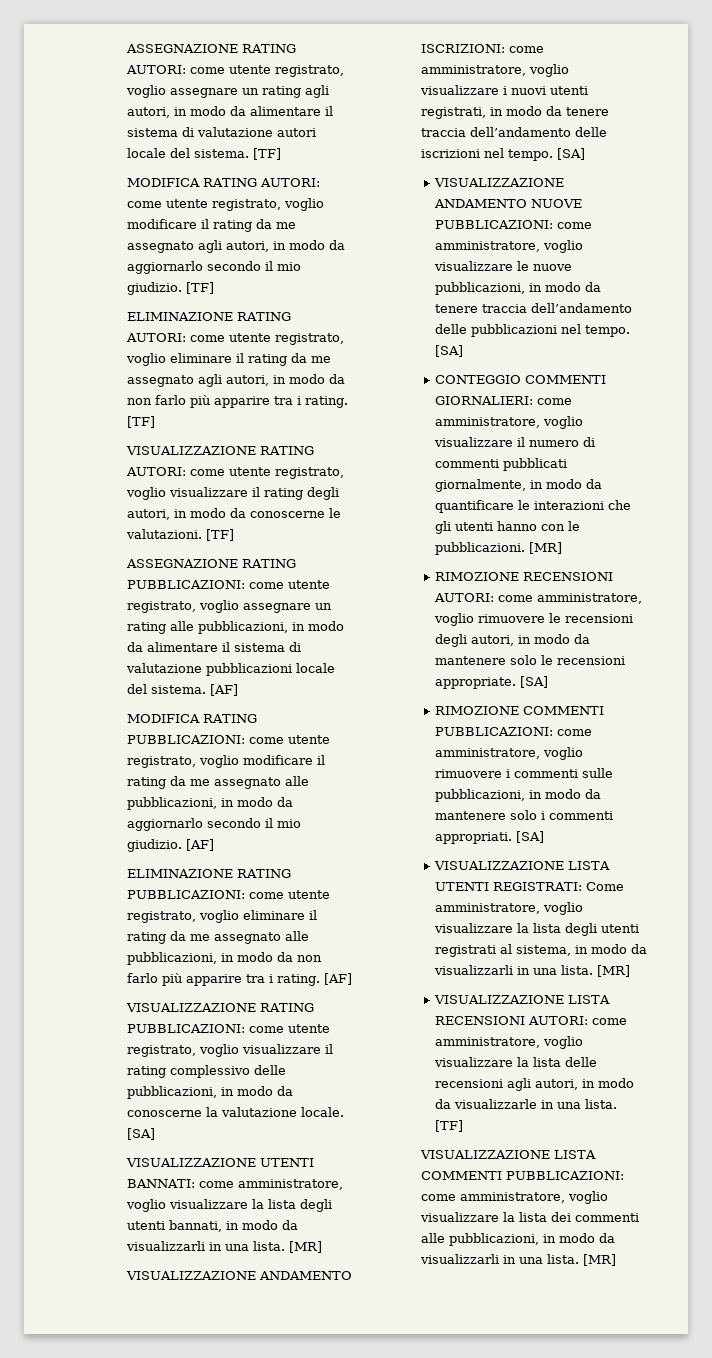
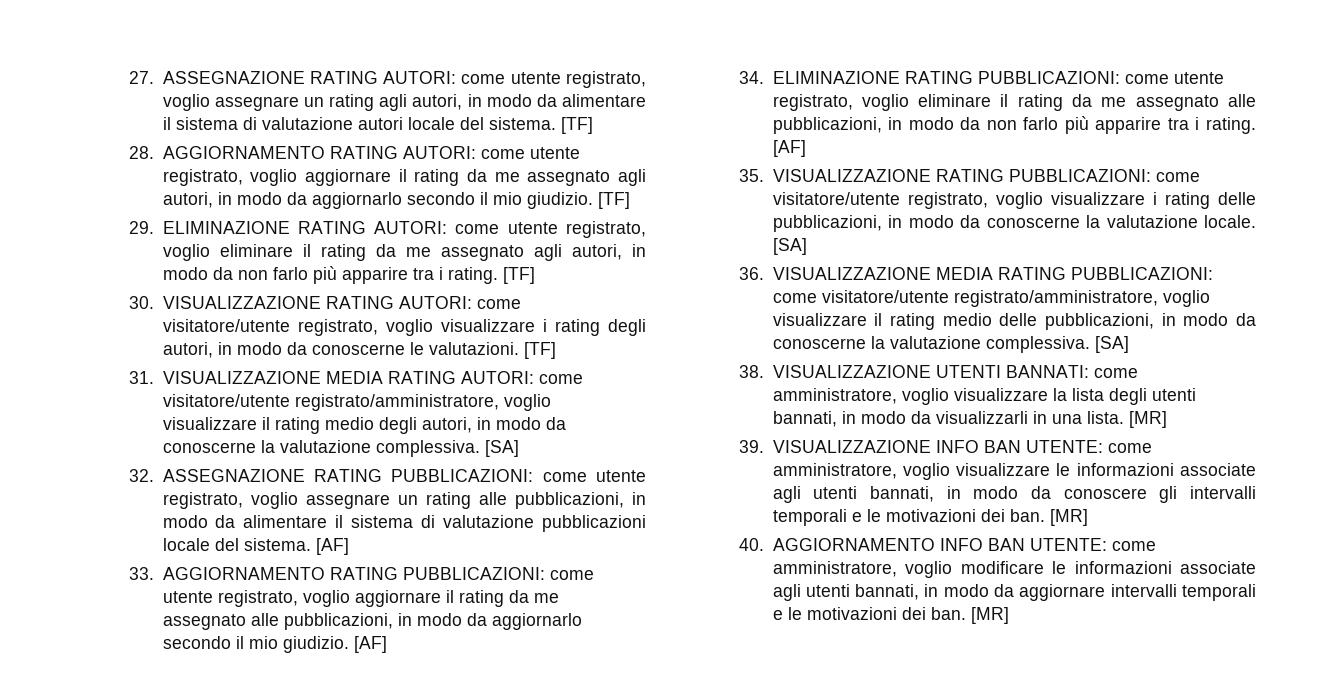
(126, 48) none -> [128,71,154,84] 27.
[127,178,321,187] [127,198,325,211] [127,219,198,229] MODIFICA RATING AUTORI: come utente registrato, voglio modificare -> [128,146,580,159] [162,169,391,186] 28. AGGIORNAMENTO RATING AUTORI: come utente registrato, voglio aggiornare
(215, 288) none -> [128,221,154,234] 29.
(156, 422) none -> [128,296,154,309] 30.
[229,467,345,479] [126,487,261,500] utente registrato, voglio visualizzare il -> [162,319,547,336] visitatore/utente registrato, voglio visualizzare i
(235, 535) none -> [128,371,583,384] [162,394,551,411] [162,417,566,434] [162,440,519,457] [128,469,154,482] 31. VISUALIZZAZIONE MEDIA RATING AUTORI: come visitatore/utente registrato/amministratore, voglio visualizzare il rating medio degli autori, in modo da conoscerne la valutazione complessiva. [SA] // 32.
[127,714,258,723] [127,735,331,744] [127,755,314,768] MODIFICA RATING PUBBLICAZIONI: come utente registrato, voglio modificare -> [128,567,594,580] [162,590,441,607] 33. AGGIORNAMENTO RATING PUBBLICAZIONI: come utente registrato, voglio aggiornare
(215, 845) none -> [738,71,764,84] 34.
(353, 979) none -> [738,169,764,182] 35.
[288,1024,331,1033] [127,1044,334,1057] [127,1065,251,1078] utente registrato, voglio visualizzare il rating complessivo -> [772,192,1210,209] visitatore/utente registrato, voglio visualizzare i rating
(156, 1134) none -> [738,267,1213,280] [772,290,1210,307] [772,313,1256,330] [772,336,1129,353] [738,365,764,378] 36. VISUALIZZAZIONE MEDIA RATING PUBBLICAZIONI: come visitatore/utente registrato/amministratore, voglio visualizzare il rating medio delle pubblicazioni, in modo da conoscerne la valutazione complessiva. [SA] // 38.
[126,1271,353,1280] [421,44,545,53] [421,64,570,77] [420,85,589,95] [421,106,610,119] [421,127,608,137] [421,148,586,161] [433,178,564,187] [433,199,582,208] [434,220,553,229] VISUALIZZAZIONE ANDAMENTO ISCRIZIONI: come amministratore, voglio visualizzare i nuovi utenti registrati, in modo da tenere traccia dell’andamento delle iscrizioni nel tempo. [SA] // VISUALIZZAZIONE ANDAMENTO NUOVE PUBBLICAZIONI: -> [738,440,1103,453] 39. VISUALIZZAZIONE INFO BAN UTENTE:
[532,264,572,271] [434,282,601,295] [434,303,632,313] [434,324,630,337] [434,345,463,357] [434,375,606,384] [434,396,572,405] [434,416,583,429] [433,437,595,447] [434,458,567,471] [434,479,602,492] [434,500,631,513] [434,521,580,534] [434,542,562,555] [434,572,613,581] [433,593,642,604] [433,613,633,626] [434,634,590,647] [434,655,625,665] [434,676,548,689] [434,706,604,715] [434,727,592,736] [434,747,583,760] [434,768,613,778] [434,789,601,802] [434,810,613,820] [434,831,544,844] [433,861,610,870] [434,882,624,891] [434,902,583,915] [433,923,639,936] [434,944,647,957] [433,965,630,977] [433,995,610,1004] [434,1016,627,1025] [434,1036,583,1049] [433,1057,597,1067] [434,1078,634,1091] [434,1099,617,1109] [434,1120,463,1132] [420,1150,597,1159] [421,1171,625,1180] [421,1191,609,1204] [420,1212,640,1222] [421,1233,616,1246] [420,1254,580,1264] nuove pubblicazioni, in modo da tenere traccia dell’andamento delle pubblicazioni nel tempo. [SA] // CONTEGGIO COMMENTI GIORNALIERI: come amministratore, voglio visualizzare il numero di commenti pubblicati giornalmente, in modo da quantificare le interazioni che gli utenti hanno con le pubblicazioni. [MR] // RIMOZIONE RECENSIONI AUTORI: come amministratore, voglio rimuovere le recensioni degli autori, in modo da mantenere solo le recensioni appropriate. [SA] // RIMOZIONE COMMENTI PUBBLICAZIONI: come amministratore, voglio rimuovere i commenti sulle pubblicazioni, in modo da mantenere solo i commenti appropriati. [SA] // VISUALIZZAZIONE LISTA UTENTI REGISTRATI: Come amministratore, voglio visualizzare la lista degli utenti registrati al sistema, in modo da visualizzarli in una lista. [MR] // VISUALIZZAZIONE LISTA RECENSIONI AUTORI: come amministratore, voglio visualizzare la lista delle recensioni agli autori, in modo da visualizzarle in una lista. [TF] // VISUALIZZAZIONE LISTA COMMENTI PUBBLICAZIONI: come amministratore, voglio visualizzare la lista dei commenti alle pubblicazioni, in modo da visualizzarli in una lista. -> [1076,463,1256,476] [772,486,1256,503] [772,509,1088,526] [738,538,1156,551] [772,561,1256,578] [772,584,1256,601] [772,607,966,620] informazioni associate agli utenti bannati, in modo da conoscere gli intervalli temporali e le motivazioni dei ban. [MR] // 40. AGGIORNAMENTO INFO BAN UTENTE: come amministratore, voglio modificare le informazioni associate agli utenti bannati, in modo da aggiornare intervalli temporali e le motivazioni dei ban.

